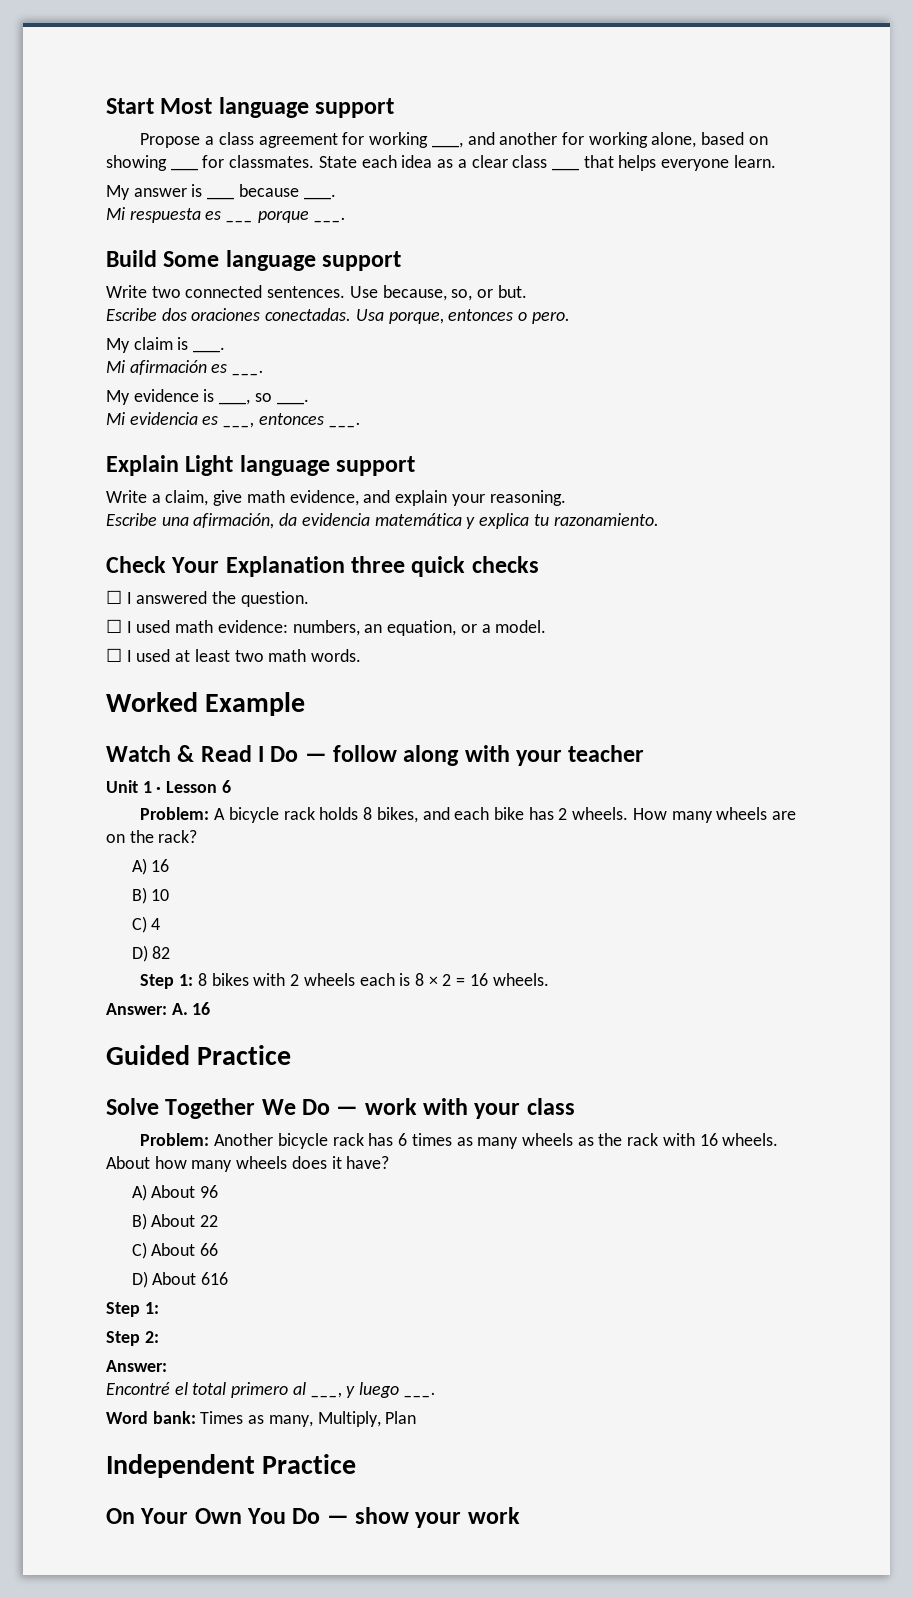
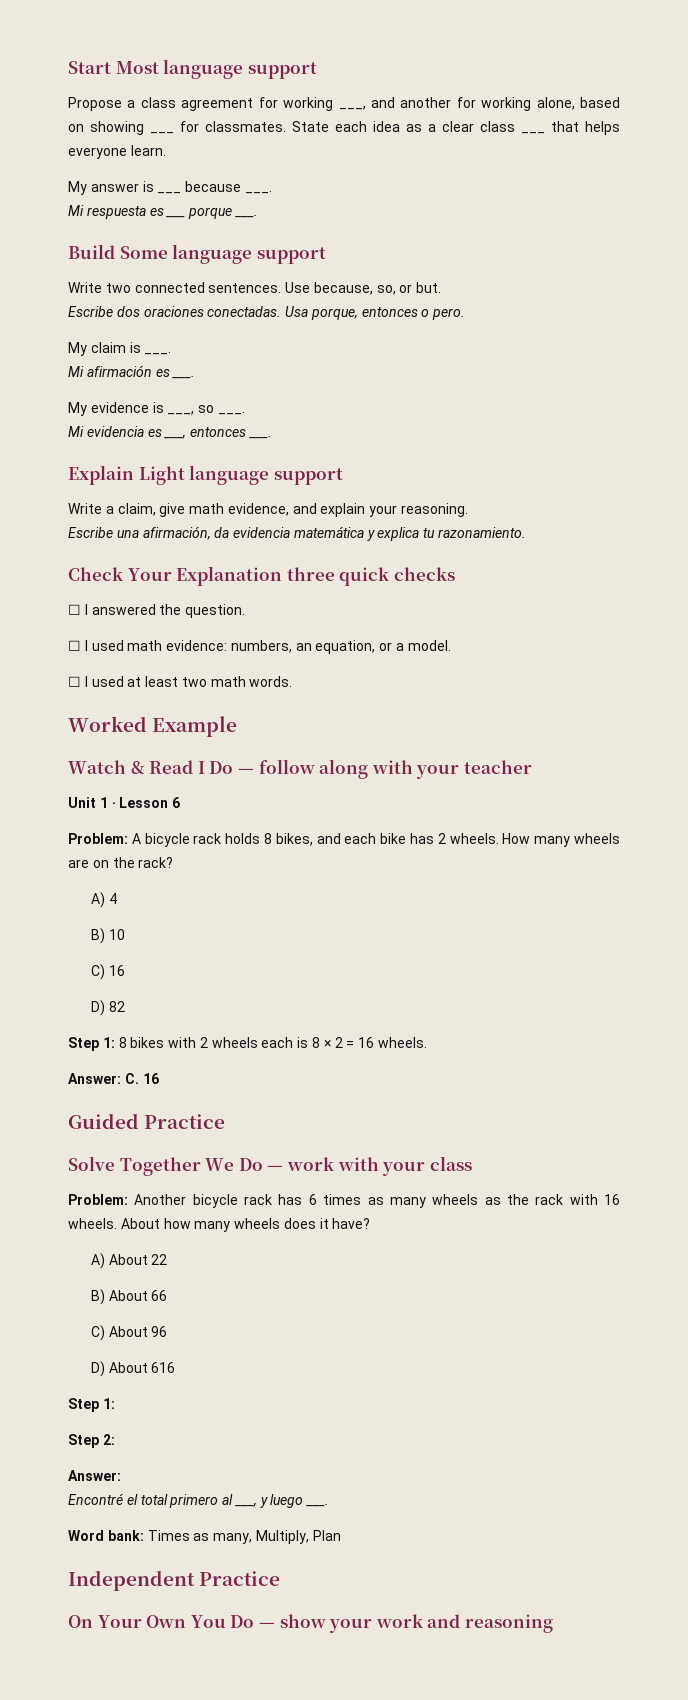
[151,859,170,872] 16 -> [108,893,117,904] 4
[151,918,161,930] 4 -> [108,965,125,976] 16
[171,1003,188,1015] A. -> [124,1073,139,1084] C.
[200,1185,219,1198] 96 -> [151,1254,168,1265] 22
[200,1215,219,1227] 22 -> [151,1290,168,1301] 66
[200,1243,219,1256] 66 -> [151,1326,168,1337] 96
(520, 1515) none -> [427,1614,553,1633] and reasoning

